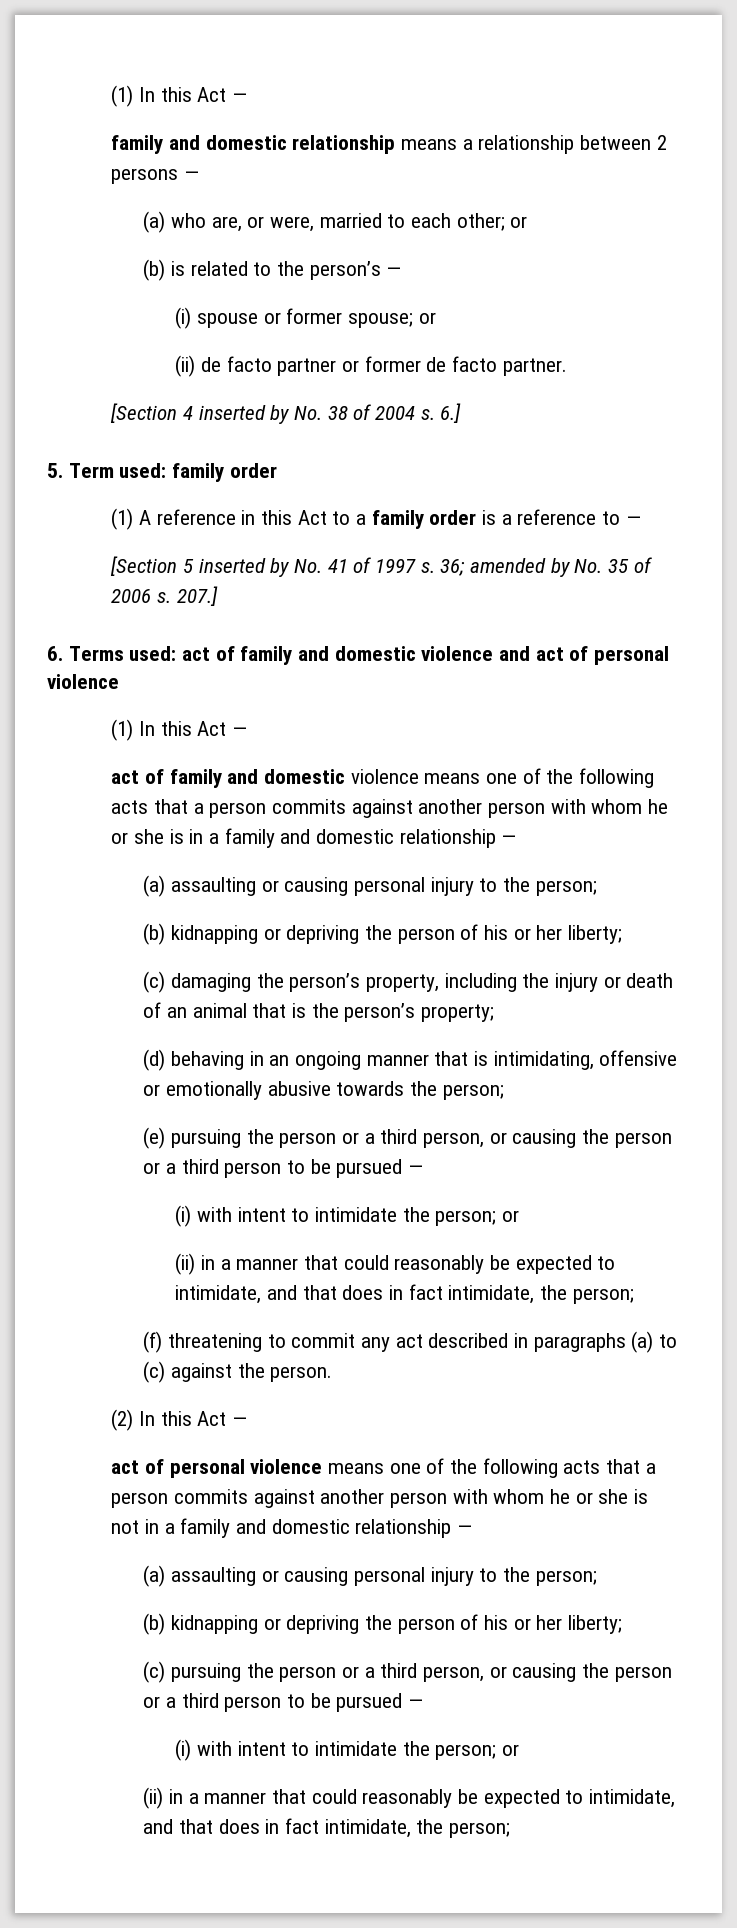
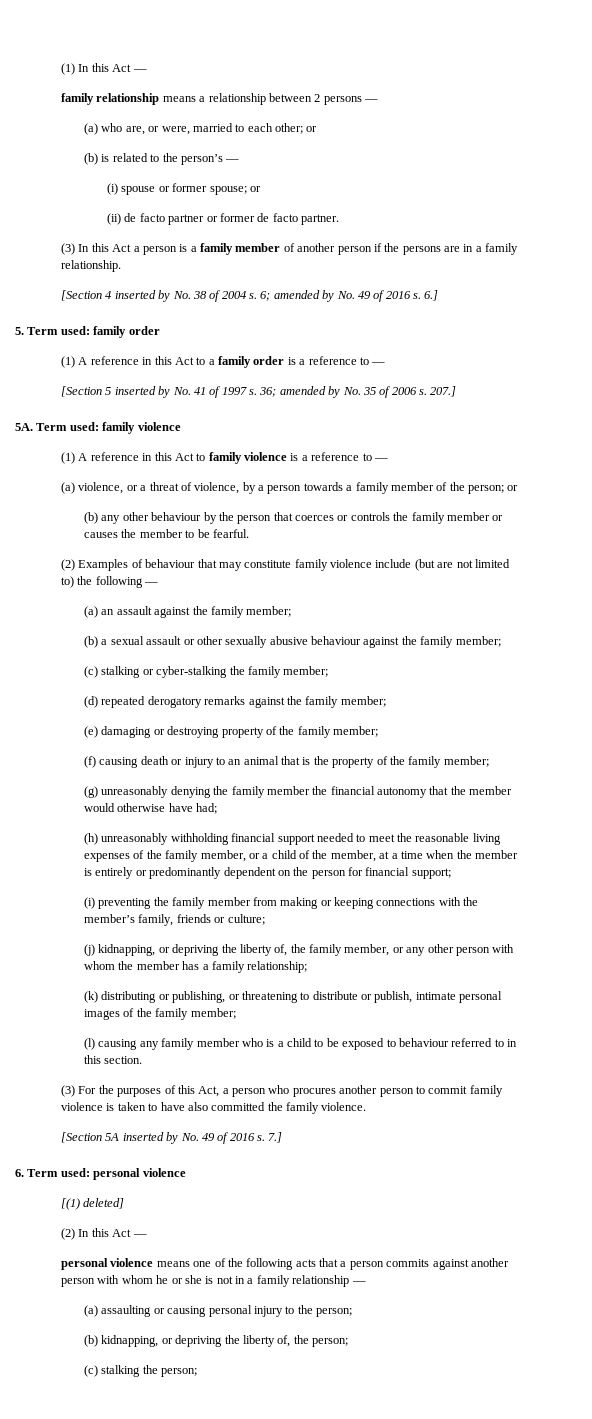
[168,135,287,150] and domestic -> (95, 99) none
(567, 367) none -> [61,243,519,255] [61,260,122,272] // (3) In this Act a person is a family member of another person if the persons are in a family relationship.
(435, 414) none -> [260,290,422,302] 6; amended by No. 49 of 2016 s.
[47,646,670,665] [47,674,119,689] [111,719,247,741] [111,768,654,788] [111,799,668,818] [111,828,517,848] [143,875,597,897] [143,923,622,945] [143,971,674,993] [143,1002,162,1018] 6. Terms used: act of family and domestic violence and act of personal violence // (1) In this Act — // act of family and domestic violence means one of the following acts that a person commits against another person with whom he or she is in a family and domestic relationship — // (a) assaulting or causing personal injury to the person; // (b) kidnapping or depriving the person of his or her liberty; // (c) damaging the person’s property, including the injury or death of -> [15,422,181,434] [61,452,388,464] [61,482,519,494] [84,512,504,524] [84,529,249,538] [61,559,510,571] [61,576,159,588] [84,606,292,618] [84,636,501,648] [84,666,329,678] [84,696,386,708] [84,726,379,738] [84,756,225,768] 5A. Term used: family violence // (1) A reference in this Act to family violence is a reference to — // (a) violence, or a threat of violence, by a person towards a family member of the person; or // (b) any other behaviour by the person that coerces or controls the family member or causes the member to be fearful. // (2) Examples of behaviour that may constitute family violence include (but are not limited to) the following — // (a) an assault against the family member; // (b) a sexual assault or other sexually abusive behaviour against the family member; // (c) stalking or cyber-stalking the family member; // (d) repeated derogatory remarks against the family member; // (e) damaging or destroying property of the family member; // (f) causing death or injury to
[344,1003,494,1022] [143,1049,678,1071] [143,1081,504,1100] [143,1127,672,1149] [143,1159,423,1178] [175,1205,520,1227] [175,1253,616,1275] [175,1284,634,1304] [143,1331,677,1353] [143,1361,333,1383] person’s property; // (d) behaving in an ongoing manner that is intimidating, offensive or emotionally abusive towards the person; // (e) pursuing the person or a third person, or causing the person or a third person to be pursued — // (i) with intent to intimidate the person; or // (ii) in a manner that could reasonably be expected to intimidate, and that does in fact intimidate, the person; // (f) threatening to commit any act described in paragraphs (a) to (c) against the person. -> [332,756,489,768] [84,786,513,798] [84,803,218,814] [84,833,501,845] [84,850,519,862] [84,867,451,879] [84,897,479,909] [84,914,265,926] [84,944,515,956] [84,961,308,973] [84,991,503,1003] [84,1008,236,1020] [84,1038,518,1050] [84,1055,143,1064] [61,1085,503,1097] [61,1102,367,1114] [61,1132,283,1144] [15,1168,186,1180] [61,1198,125,1210] property of the family member; // (g) unreasonably denying the family member the financial autonomy that the member would otherwise have had; // (h) unreasonably withholding financial support needed to meet the reasonable living expenses of the family member, or a child of the member, at a time when the member is entirely or predominantly dependent on the person for financial support; // (i) preventing the family member from making or keeping connections with the member’s family, friends or culture; // (j) kidnapping, or depriving the liberty of, the family member, or any other person with whom the member has a family relationship; // (k) distributing or publishing, or threatening to distribute or publish, intimate personal images of the family member; // (l) causing any family member who is a child to be exposed to behaviour referred to in this section. // (3) For the purposes of this Act, a person who procures another person to commit family violence is taken to have also committed the family violence. // [Section 5A inserted by No. 49 of 2016 s. 7.] // 6. Term used: personal violence // [(1) deleted]
[111,1459,164,1474] act of -> (147, 1235) none
[235,1519,350,1534] and domestic -> (290, 1281) none
[170,1614,622,1634] [143,1661,672,1683] [143,1693,423,1712] [175,1739,520,1761] [143,1787,675,1809] [143,1818,411,1838] kidnapping or depriving the person of his or her liberty; // (c) pursuing the person or a third person, or causing the person or a third person to be pursued — // (i) with intent to intimidate the person; or // (ii) in a manner that could reasonably be expected to intimidate, and that does in fact intimidate, -> [101,1335,349,1347] [84,1365,141,1377] kidnapping, or depriving the liberty of, the person; // (c) stalking

